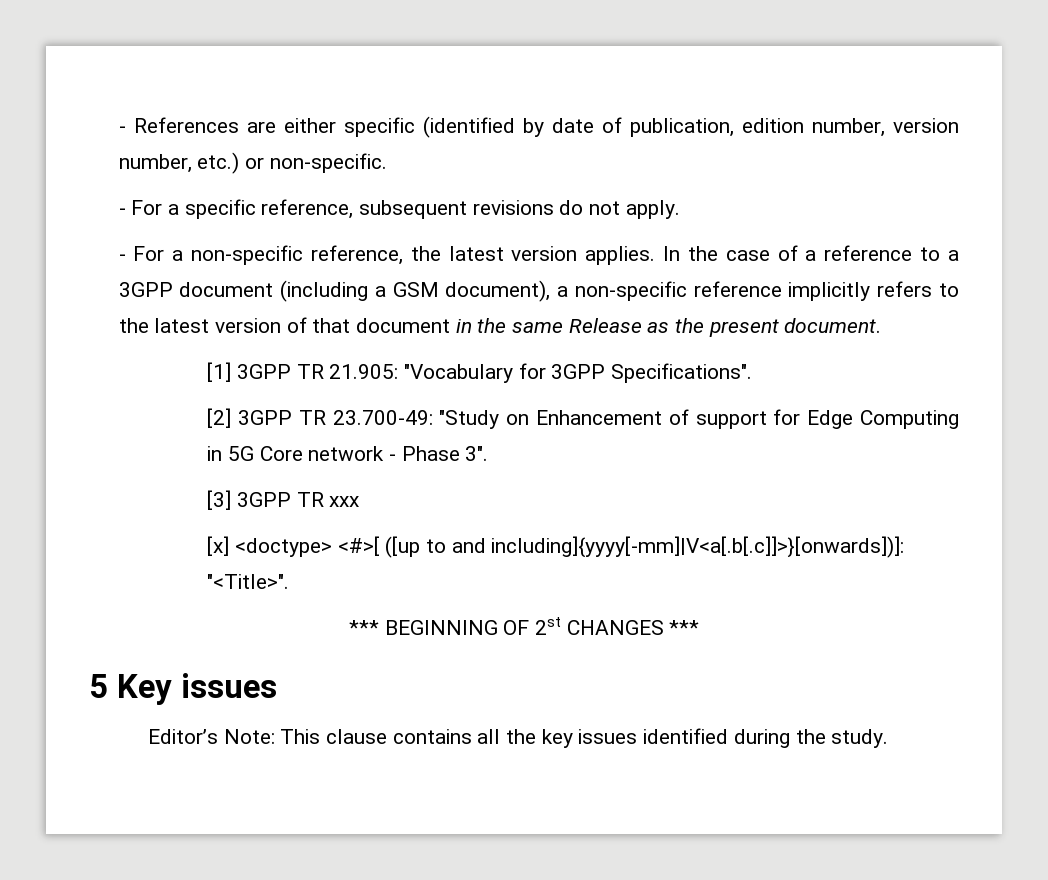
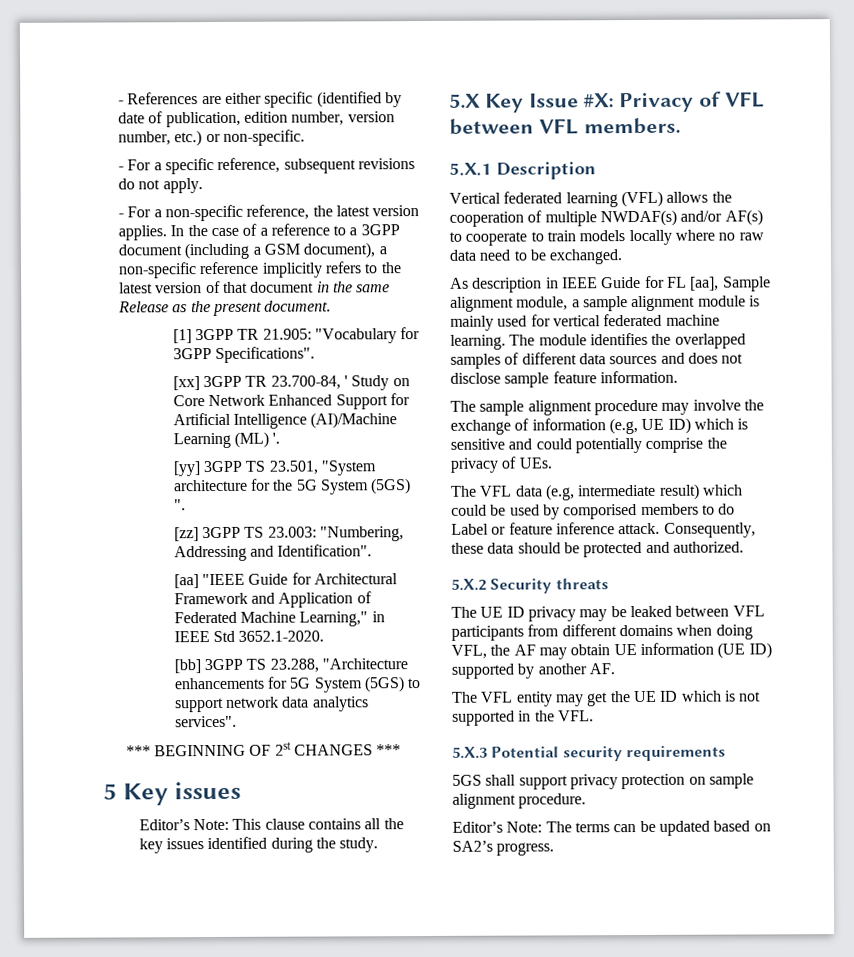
[207,408,959,429] [207,446,489,461] [207,490,360,510] [207,536,905,558] [207,574,290,589] [2] 3GPP TR 23.700-49: "Study on Enhancement of support for Edge Computing in 5G Core network - Phase 3". // [3] 3GPP TR xxx // [x] <doctype> <#>[ ([up to and including]{yyyy[-mm]|V<a[.b[.c]]>}[onwards])]: "<Title>". -> [172,375,410,391] [172,393,410,410] [172,412,398,429] [172,431,281,449] [172,460,376,477] [173,478,412,495] [173,499,186,511] [173,526,404,542] [173,544,373,562] [173,572,398,589] [173,591,372,608] [173,611,385,627] [173,630,325,643] [173,658,408,674] [173,676,421,693] [174,696,369,713] [174,715,237,728] [xx] 3GPP TR 23.700-84, ' Study on Core Network Enhanced Support for Artificial Intelligence (AI)/Machine Learning (ML) '. // [yy] 3GPP TS 23.501, "System architecture for the 5G System (5GS) ". // [zz] 3GPP TS 23.003: "Numbering, Addressing and Identification". // [aa] "IEEE Guide for Architectural Framework and Application of Federated Machine Learning," in IEEE Std 3652.1-2020. // [bb] 3GPP TS 23.288, "Architecture enhancements for 5G System (5GS) to support network data analytics services".
(889, 738) none -> [449,91,765,113] [449,117,681,135] [449,161,596,180] [449,190,732,208] [449,209,763,227] [449,229,764,246] [449,249,623,265] [450,275,771,293] [450,295,760,312] [450,313,720,331] [450,332,746,350] [450,352,744,369] [450,370,678,388] [450,399,764,416] [450,417,749,435] [450,437,727,454] [450,456,552,473] [451,483,743,501] [451,503,736,520] [451,522,756,538] [451,541,744,558] [451,578,609,594] [451,605,765,622] [451,624,753,641] [451,642,772,660] [451,663,615,679] [452,690,762,707] [452,710,594,726] [452,745,726,762] [452,773,754,790] [452,793,587,809] [452,820,771,836] [452,840,555,856] // 5.X Key Issue #X: Privacy of VFL between VFL members. // 5.X.1 Description // Vertical federated learning (VFL) allows the cooperation of multiple NWDAF(s) and/or AF(s) to cooperate to train models locally where no raw data need to be exchanged. // As description in IEEE Guide for FL [aa], Sample alignment module, a sample alignment module is mainly used for vertical federated machine learning. The module identifies the overlapped samples of different data sources and does not disclose sample feature information. // The sample alignment procedure may involve the exchange of information (e.g, UE ID) which is sensitive and could potentially comprise the privacy of UEs. // The VFL data (e.g, intermediate result) which could be used by comporised members to do Label or feature inference attack. Consequently, these data should be protected and authorized. // 5.X.2 Security threats // The UE ID privacy may be leaked between VFL participants from different domains when doing VFL, the AF may obtain UE information (UE ID) supported by another AF. // The VFL entity may get the UE ID which is not supported in the VFL. // 5.X.3 Potential security requirements // 5GS shall support privacy protection on sample alignment procedure. // Editor’s Note: The terms can be updated based on SA2’s progress.

